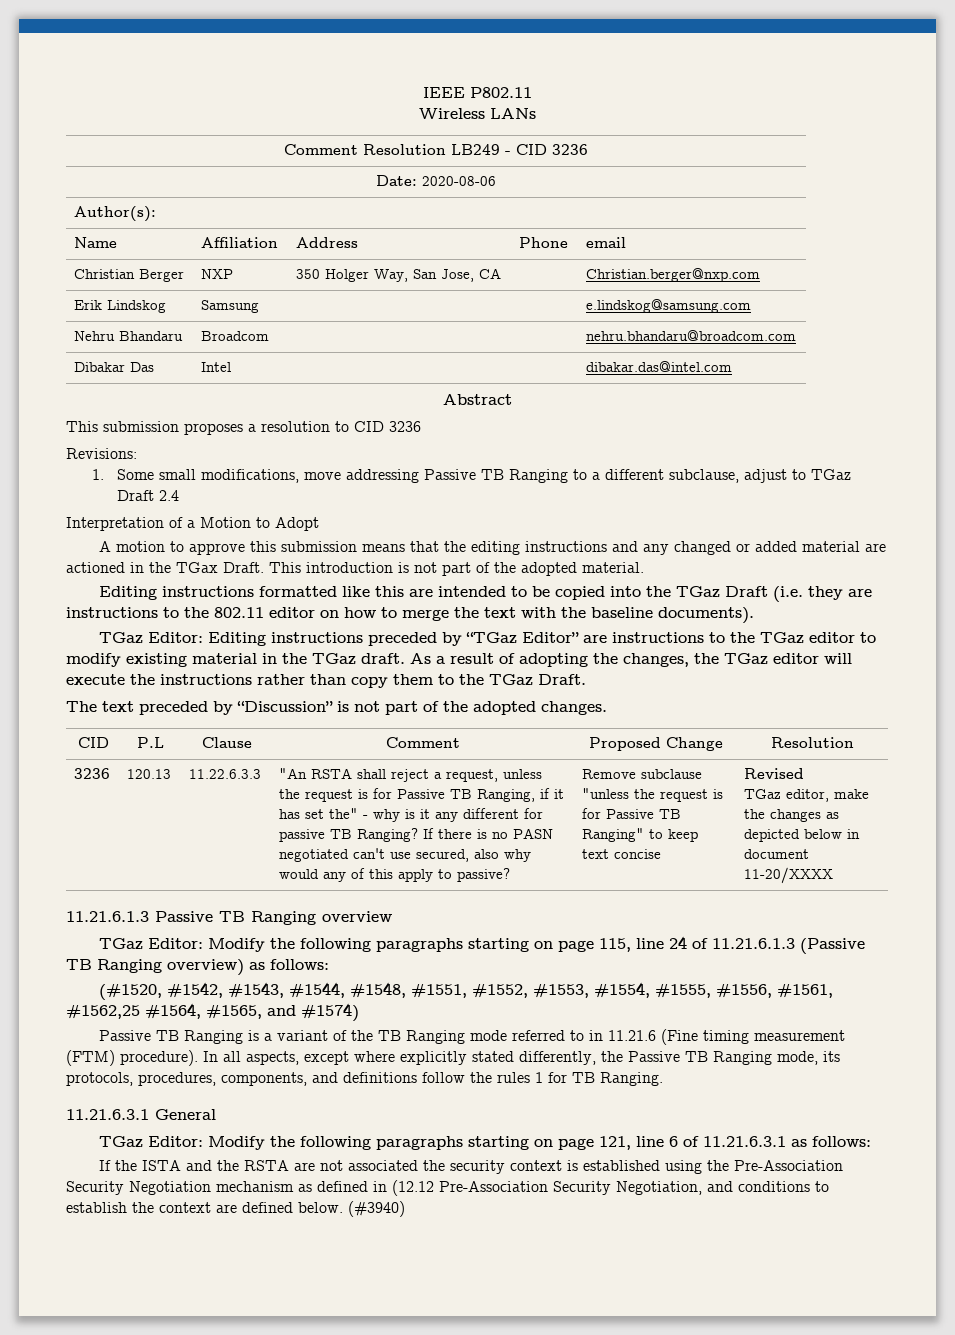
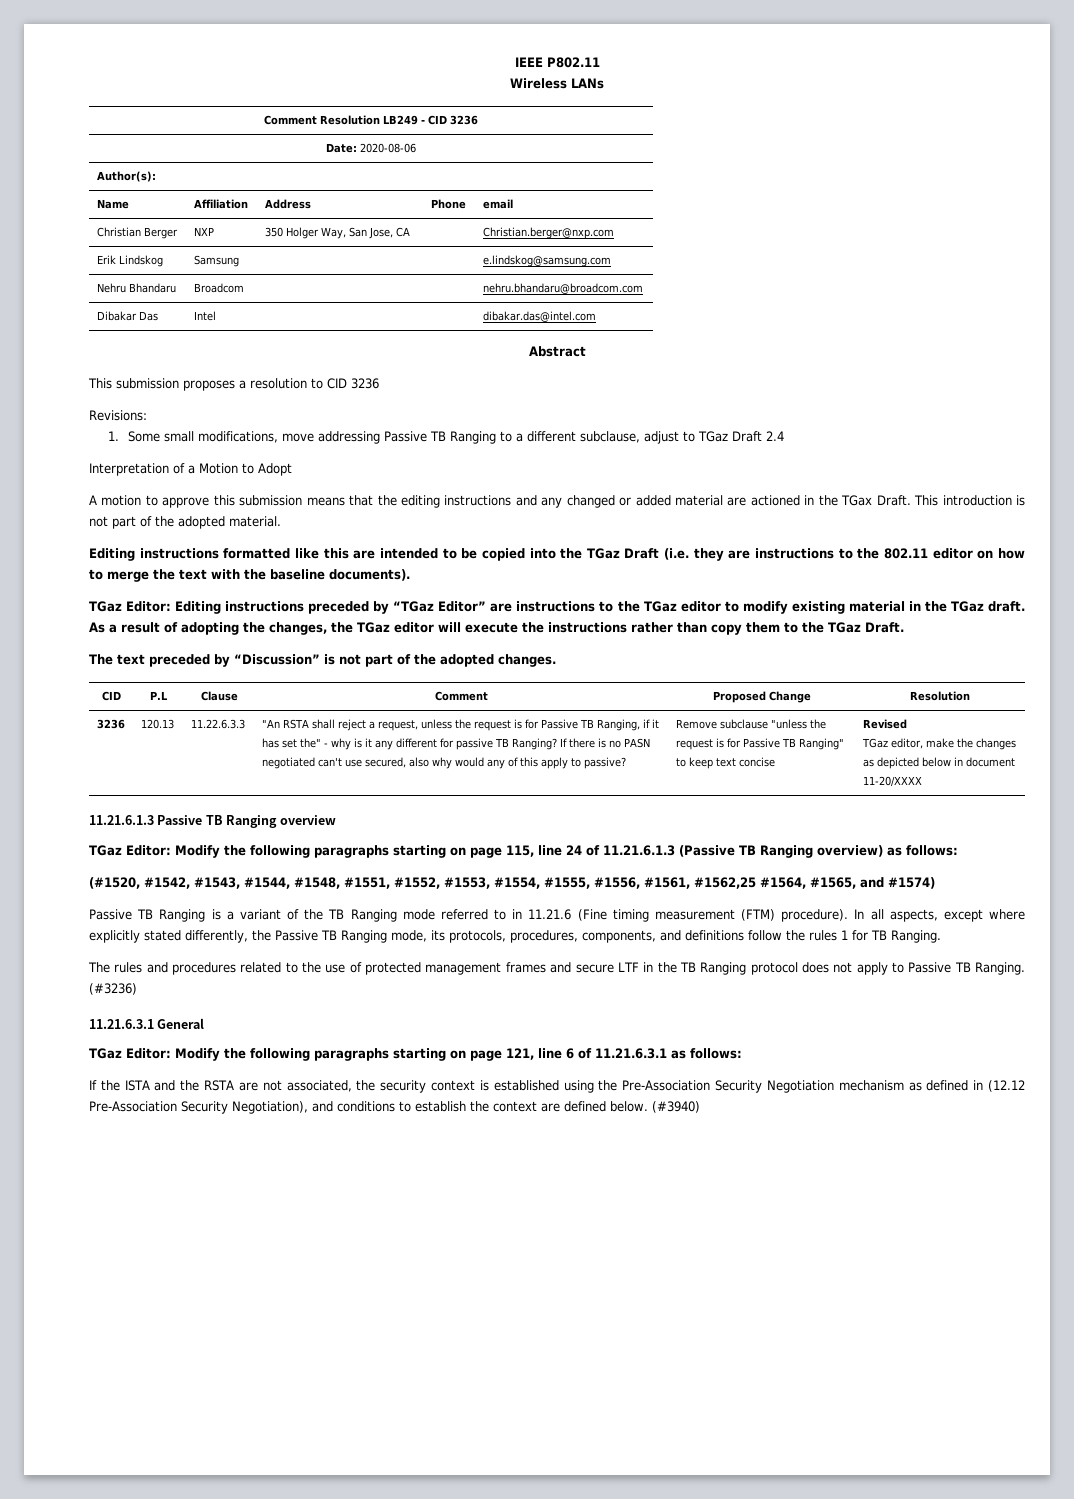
(663, 1079) none -> [88,962,1025,975] [89,983,137,995] // The rules and procedures related to the use of protected management frames and secure LTF in the TB Ranging protocol does not apply to Passive TB Ranging. (#3236)
[348,1160,419,1171] associated -> [286,1080,352,1092] associated,
[616,1181,702,1195] Negotiation, -> [232,1101,308,1114] Negotiation),

